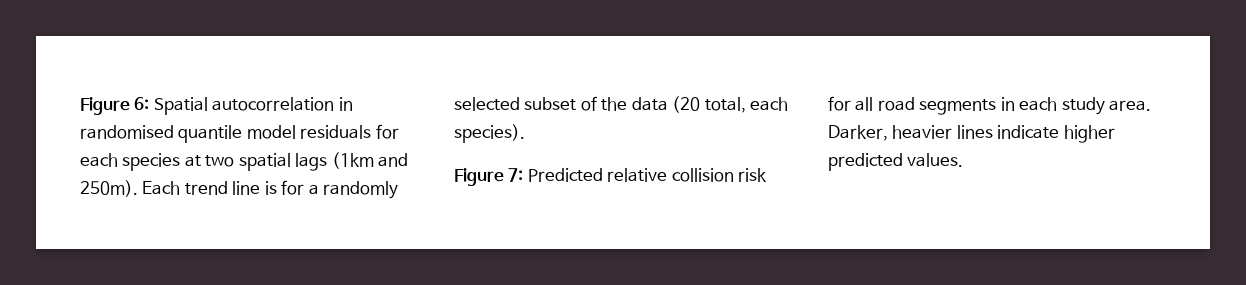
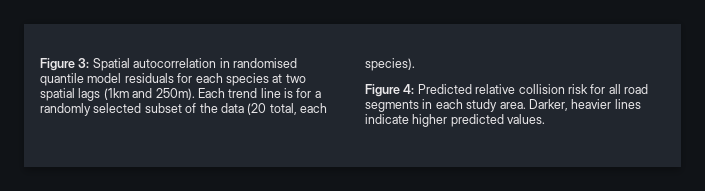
[80,97,150,115] Figure 6: -> [40,58,90,71] Figure 3:
[508,168,524,182] 7: -> [403,84,415,94] 4:

